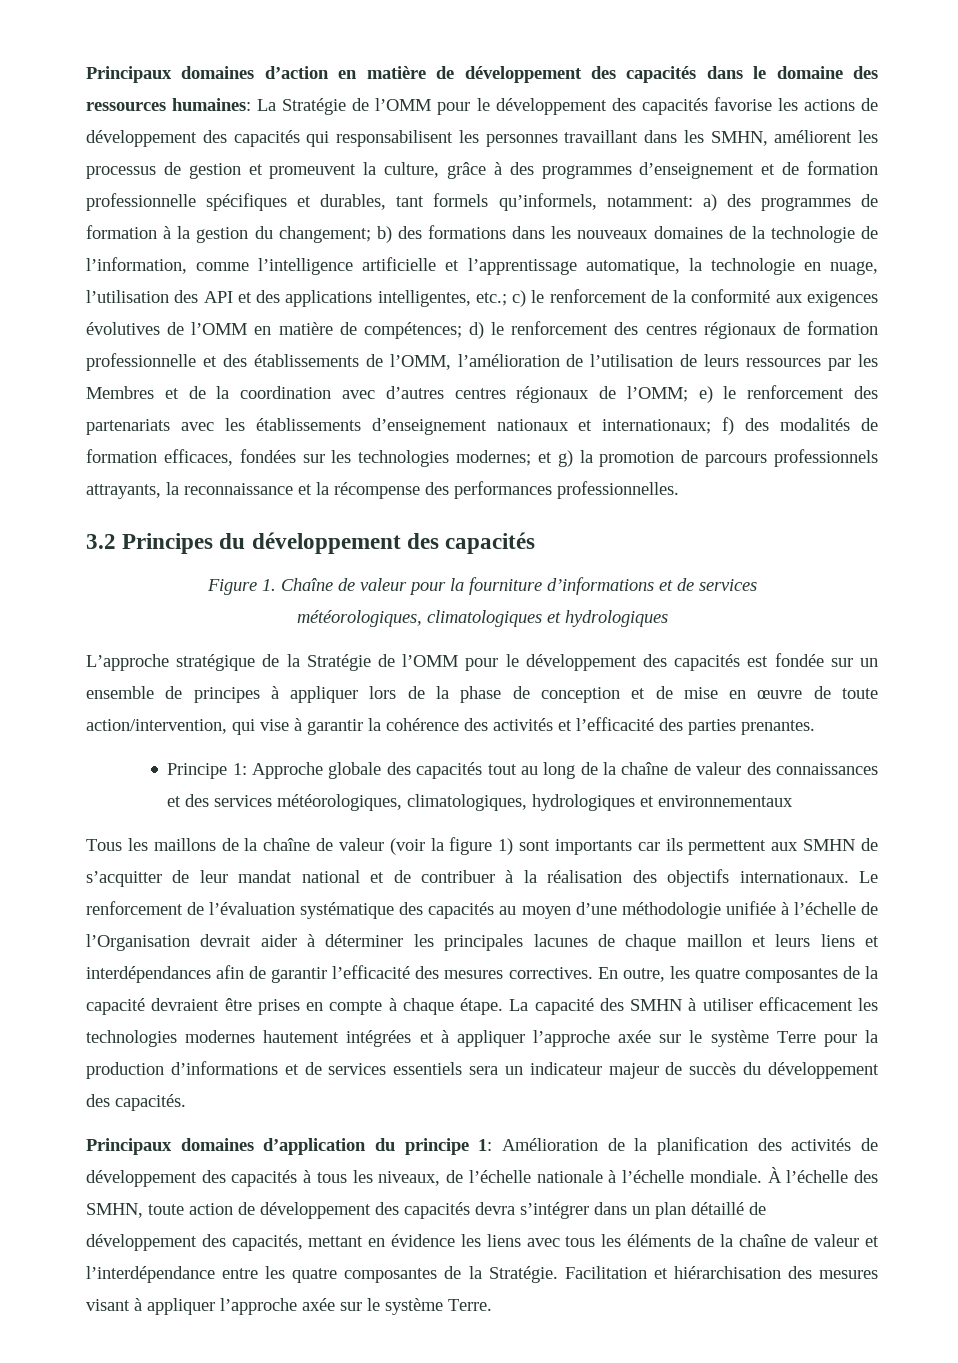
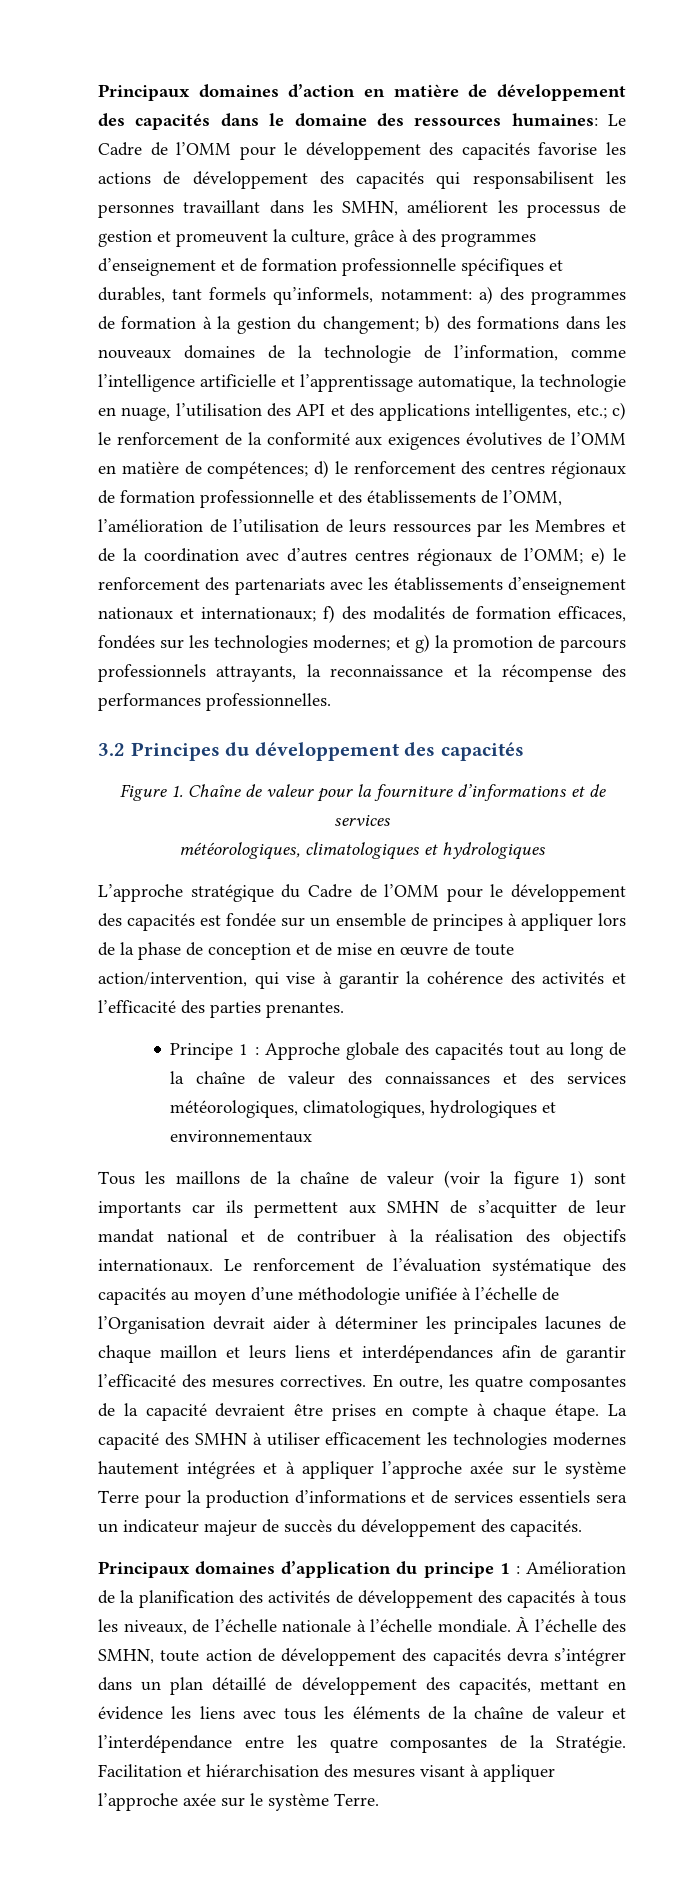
[257,98,347,115] La Stratégie -> [608,114,626,126] [98,142,142,156] Le Cadre
[262,654,371,671] de la Stratégie -> [281,884,352,898] du Cadre
[232,763,247,775] 1: -> [239,1044,259,1055] 1 :
[478,1139,493,1151] 1: -> [499,1563,520,1574] 1 :

